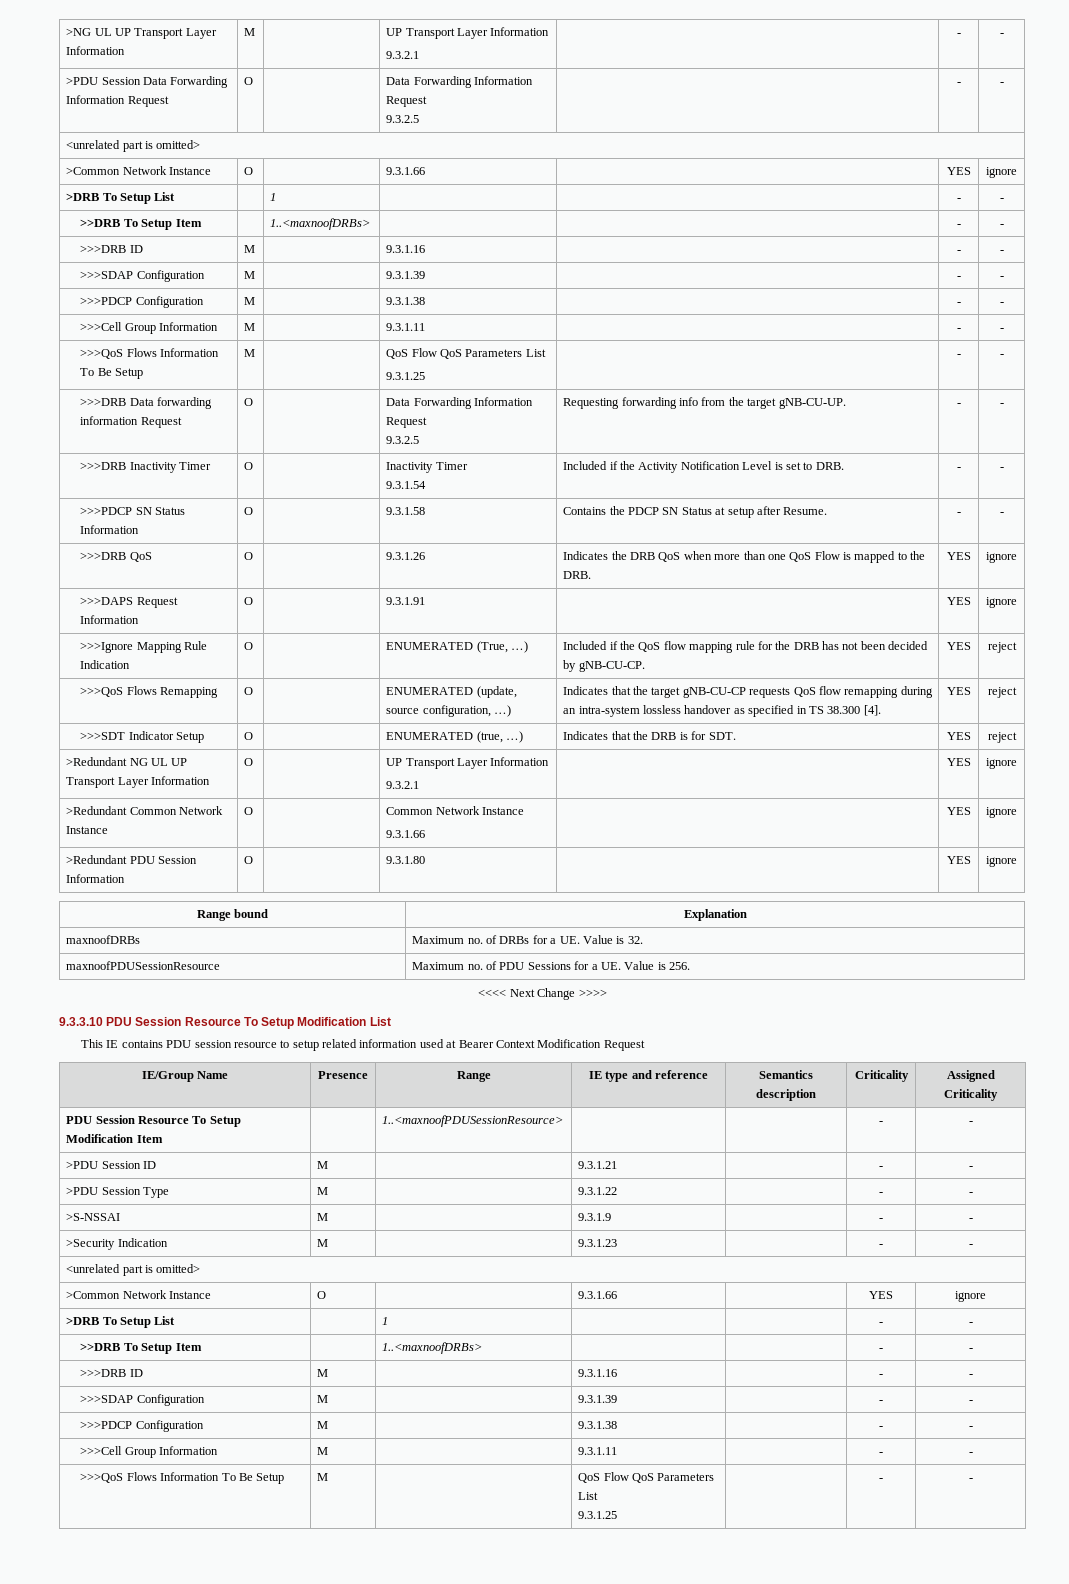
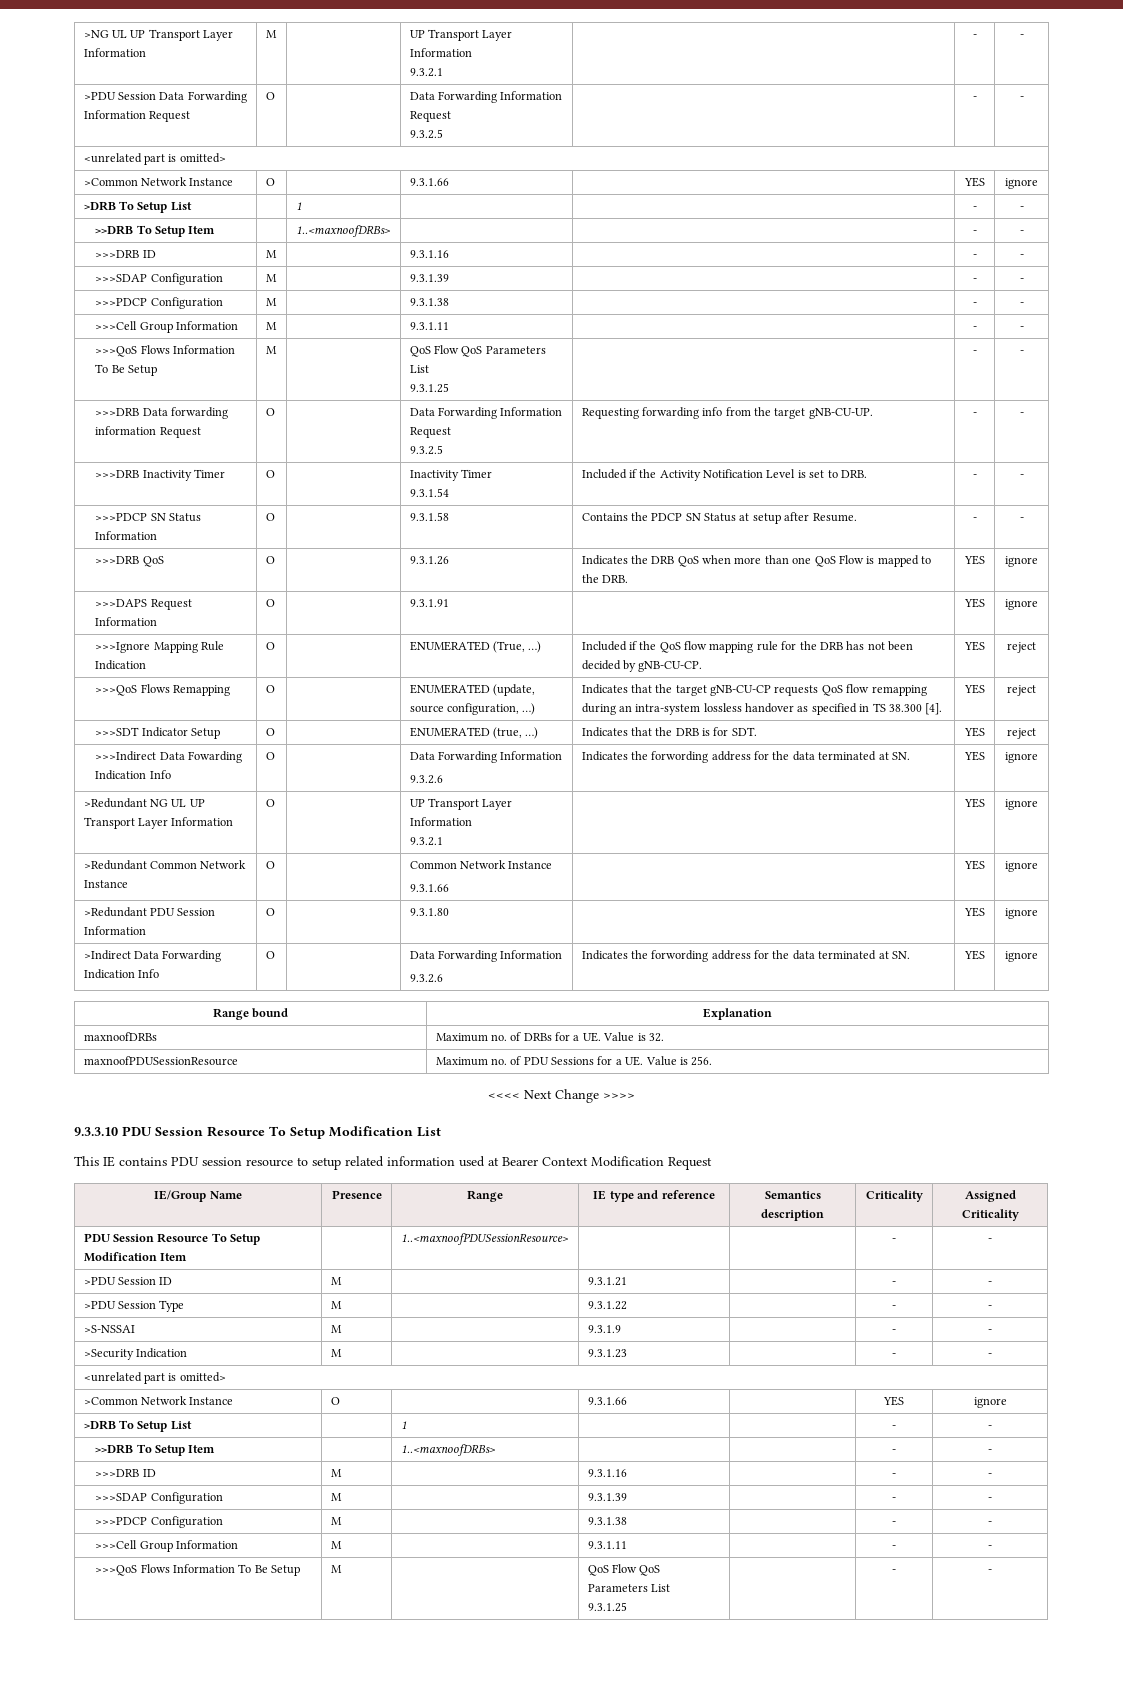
(1017, 737) none -> [95,751,243,763] [95,770,171,780] [265,752,275,760] [409,751,563,763] [409,775,443,784] [581,751,910,763] [963,751,985,761] [1005,752,1038,763] // >>>Indirect Data Fowarding Indication Info | O | | Data Forwarding Information // 9.3.2.6 | Indicates the forwording address for the data terminated at SN. | YES | ignore
(1017, 861) none -> [83,950,222,962] [83,969,159,979] [265,951,275,959] [409,950,563,962] [409,974,443,983] [581,950,910,962] [963,950,985,960] [1005,951,1038,962] // >Indirect Data Forwarding Indication Info | O | | Data Forwarding Information // 9.3.2.6 | Indicates the forwording address for the data terminated at SN. | YES | ignore

